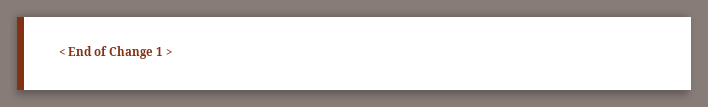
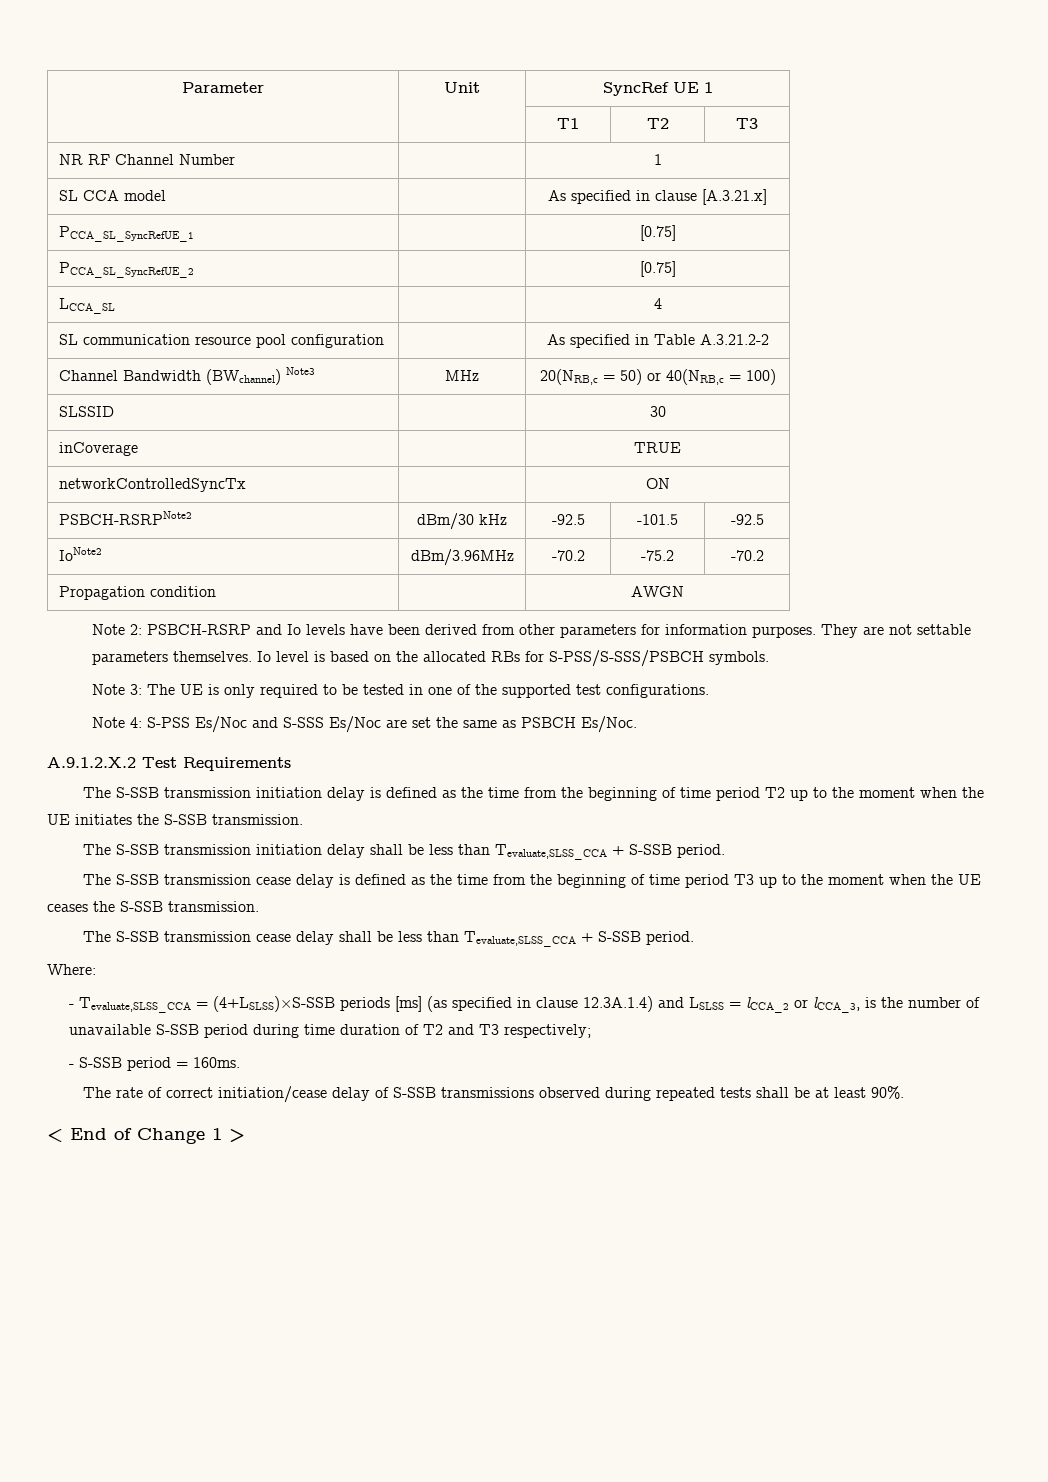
(59, 52) none -> [182,82,264,93] [444,82,480,93] [602,82,713,96] [557,118,579,129] [646,118,669,129] [736,118,758,129] [58,154,235,165] [653,154,662,165] [58,190,166,201] [548,189,767,205] [58,226,194,242] [639,225,676,241] [58,262,194,278] [639,261,676,277] [58,298,115,314] [653,298,662,309] [58,334,384,348] [546,334,769,348] [58,367,315,385] [445,370,479,381] [539,369,776,385] [58,406,114,417] [649,406,666,417] [58,442,138,456] [634,442,681,453] [58,478,246,492] [645,478,670,489] [58,511,192,525] [417,513,507,530] [551,514,585,525] [637,514,678,525] [730,514,764,525] [58,547,102,561] [410,549,514,566] [551,550,585,561] [641,550,674,561] [730,550,764,561] [58,586,216,600] [631,586,684,597] [91,624,971,638] [91,650,769,667] [91,684,709,698] [91,716,637,733] [47,757,291,771] [82,787,984,801] [47,814,303,825] [82,844,725,860] [82,874,981,888] [47,901,259,912] [82,931,694,947] [47,964,96,975] [69,996,981,1013] [69,1024,592,1038] [69,1057,241,1071] [82,1086,904,1103] Parameter | Unit | SyncRef UE 1 // | | T1 | T2 | T3 // NR RF Channel Number | | 1 // SL CCA model | | As specified in clause [A.3.21.x] // PCCA_SL_SyncRefUE_1 | | [0.75] // PCCA_SL_SyncRefUE_2 | | [0.75] // LCCA_SL | | 4 // SL communication resource pool configuration | | As specified in Table A.3.21.2-2 // Channel Bandwidth (BWchannel) Note3 | MHz | 20(NRB,c = 50) or 40(NRB,c = 100) // SLSSID | | 30 // inCoverage | | TRUE // networkControlledSyncTx | | ON // PSBCH-RSRPNote2 | dBm/30 kHz | -92.5 | -101.5 | -92.5 // IoNote2 | dBm/3.96MHz | -70.2 | -75.2 | -70.2 // Propagation condition | | AWGN // Note 2: PSBCH-RSRP and Io levels have been derived from other parameters for information purposes. They are not settable parameters themselves. Io level is based on the allocated RBs for S-PSS/S-SSS/PSBCH symbols. // Note 3: The UE is only required to be tested in one of the supported test configurations. // Note 4: S-PSS Es/Noc and S-SSS Es/Noc are set the same as PSBCH Es/Noc. // A.9.1.2.X.2 Test Requirements // The S-SSB transmission initiation delay is defined as the time from the beginning of time period T2 up to the moment when the UE initiates the S-SSB transmission. // The S-SSB transmission initiation delay shall be less than Tevaluate,SLSS_CCA + S-SSB period. // The S-SSB transmission cease delay is defined as the time from the beginning of time period T3 up to the moment when the UE ceases the S-SSB transmission. // The S-SSB transmission cease delay shall be less than Tevaluate,SLSS_CCA + S-SSB period. // Where: // - Tevaluate,SLSS_CCA = (4+LSLSS)×S-SSB periods [ms] (as specified in clause 12.3A.1.4) and LSLSS = lCCA_2 or lCCA_3, is the number of unavailable S-SSB period during time duration of T2 and T3 respectively; // - S-SSB period = 160ms. // The rate of correct initiation/cease delay of S-SSB transmissions observed during repeated tests shall be at least 90%. //

